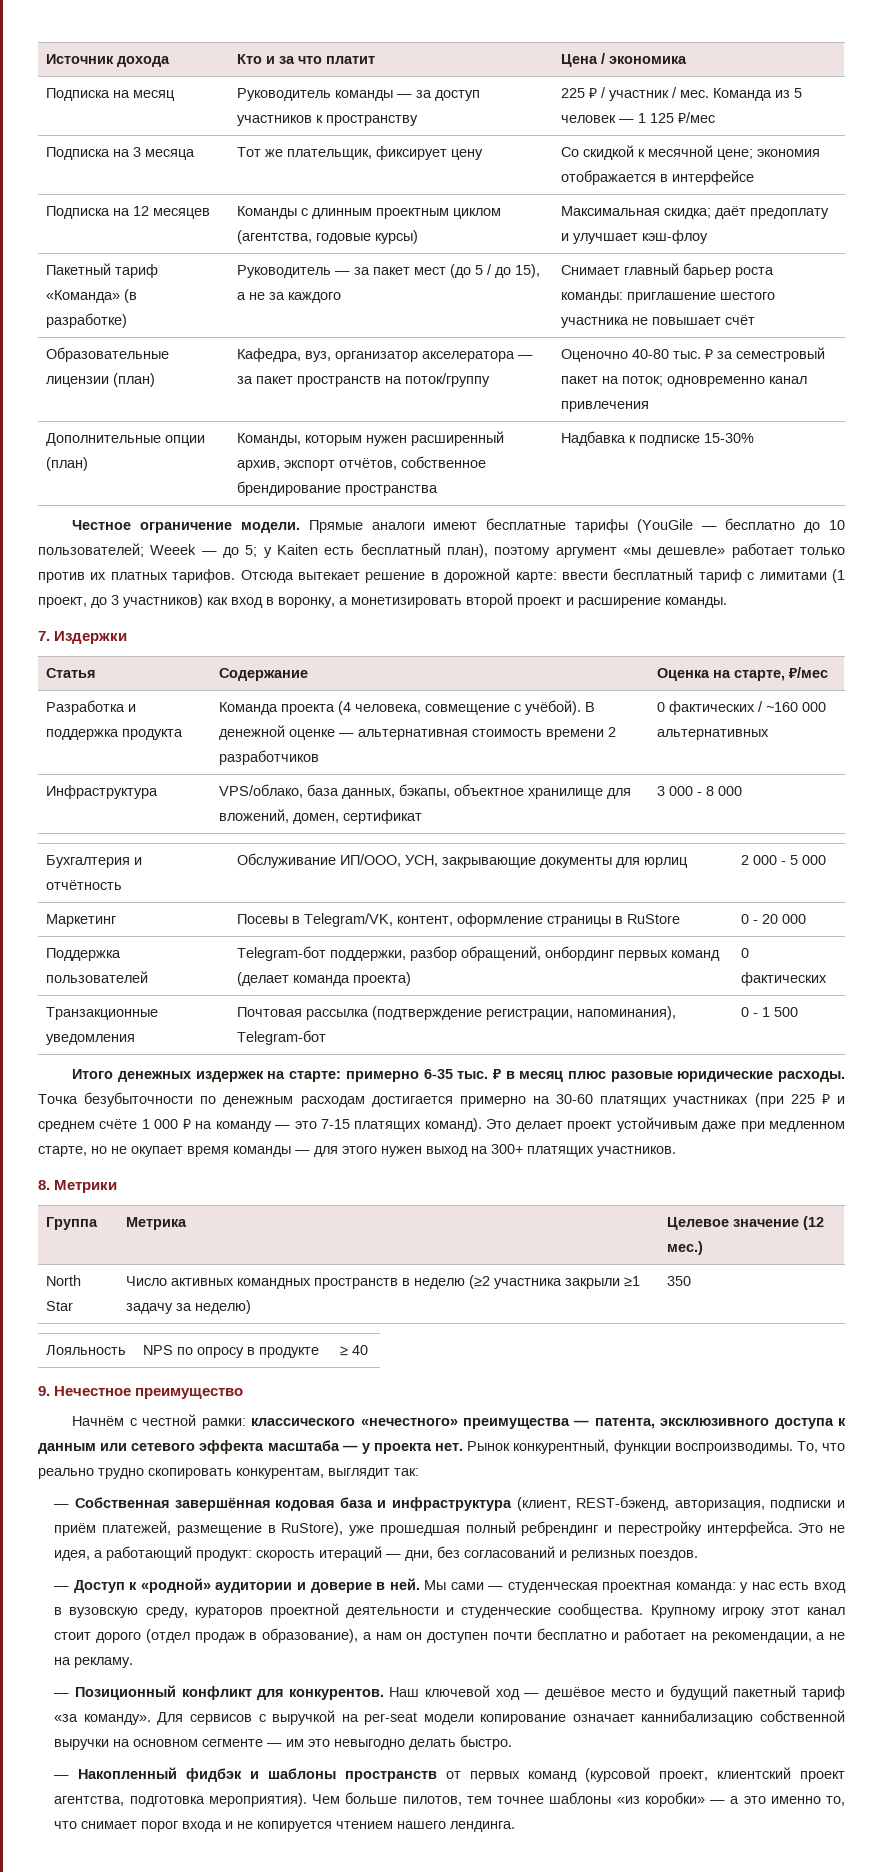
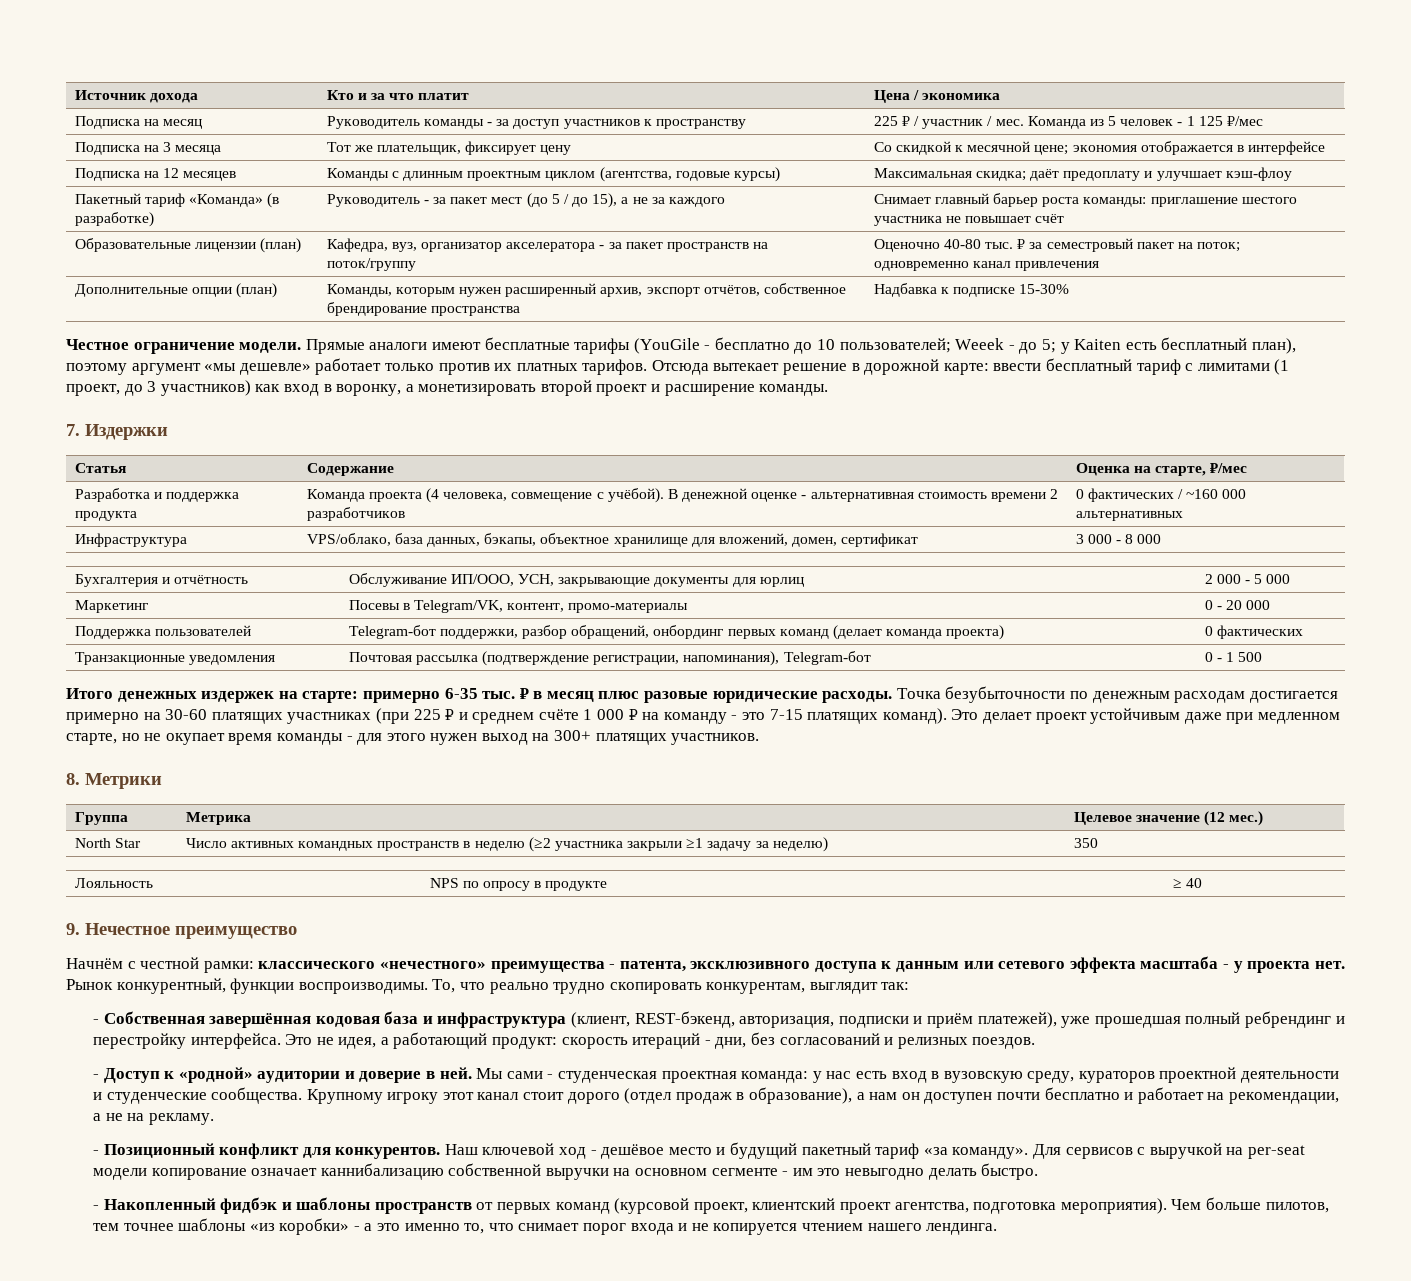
[397,94,413,98] — -> [486,122,492,126] -
[619,119,635,123] — -> [1177,122,1183,126] -
[335,271,351,275] — -> [423,200,429,204] -
[518,355,534,359] — -> [599,245,605,249] -
[701,526,717,530] — -> [704,345,711,350] -
[201,551,217,555] — -> [1008,345,1015,350] -
[339,733,355,737] — -> [801,495,807,499] -
[457,913,681,927] оформление страницы в RuStore -> [568,603,689,613] промо-материалы
[275,1125,291,1129] — -> [731,715,738,720] -
[295,1150,310,1154] — -> [346,736,353,741] -
[574,1420,590,1426] — -> [609,964,616,969] -
[342,1445,358,1451] — -> [1223,964,1230,969] -
[54,1504,70,1508] — -> [92,1019,99,1024] -
[102,1521,344,1536] платежей, размещение в RuStore), -> [977,1012,1057,1028] платежей),
[386,1554,402,1558] — -> [704,1040,711,1045] -
[54,1586,70,1590] — -> [92,1074,99,1079] -
[488,1586,504,1590] — -> [547,1074,554,1079] -
[54,1693,70,1697] — -> [92,1150,99,1155] -
[524,1693,540,1697] — -> [590,1150,597,1155] -
[267,1743,283,1747] — -> [782,1171,789,1176] -
[54,1775,70,1779] — -> [92,1205,99,1210] -
[710,1800,726,1804] — -> [353,1226,360,1231] -

